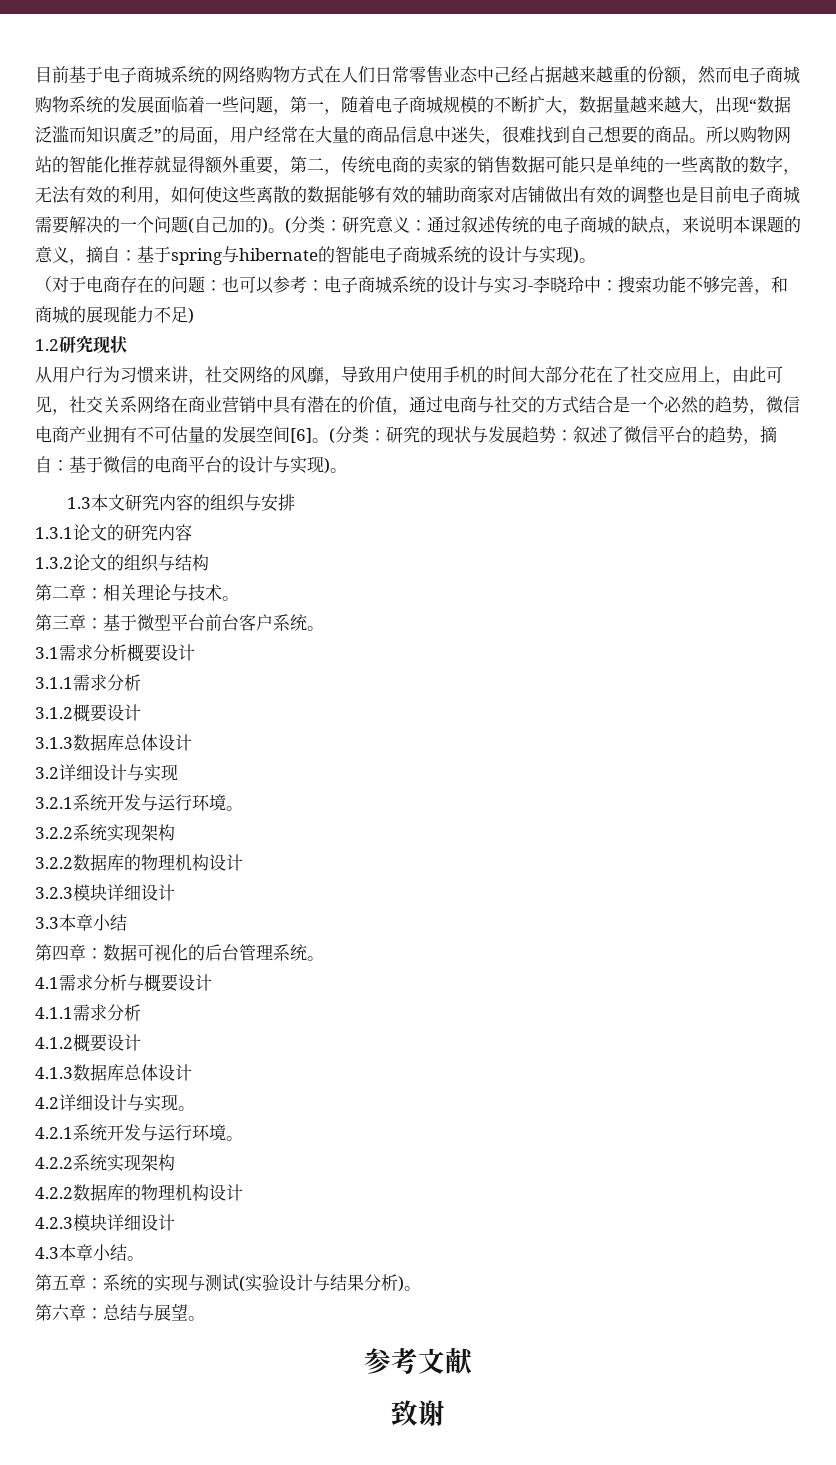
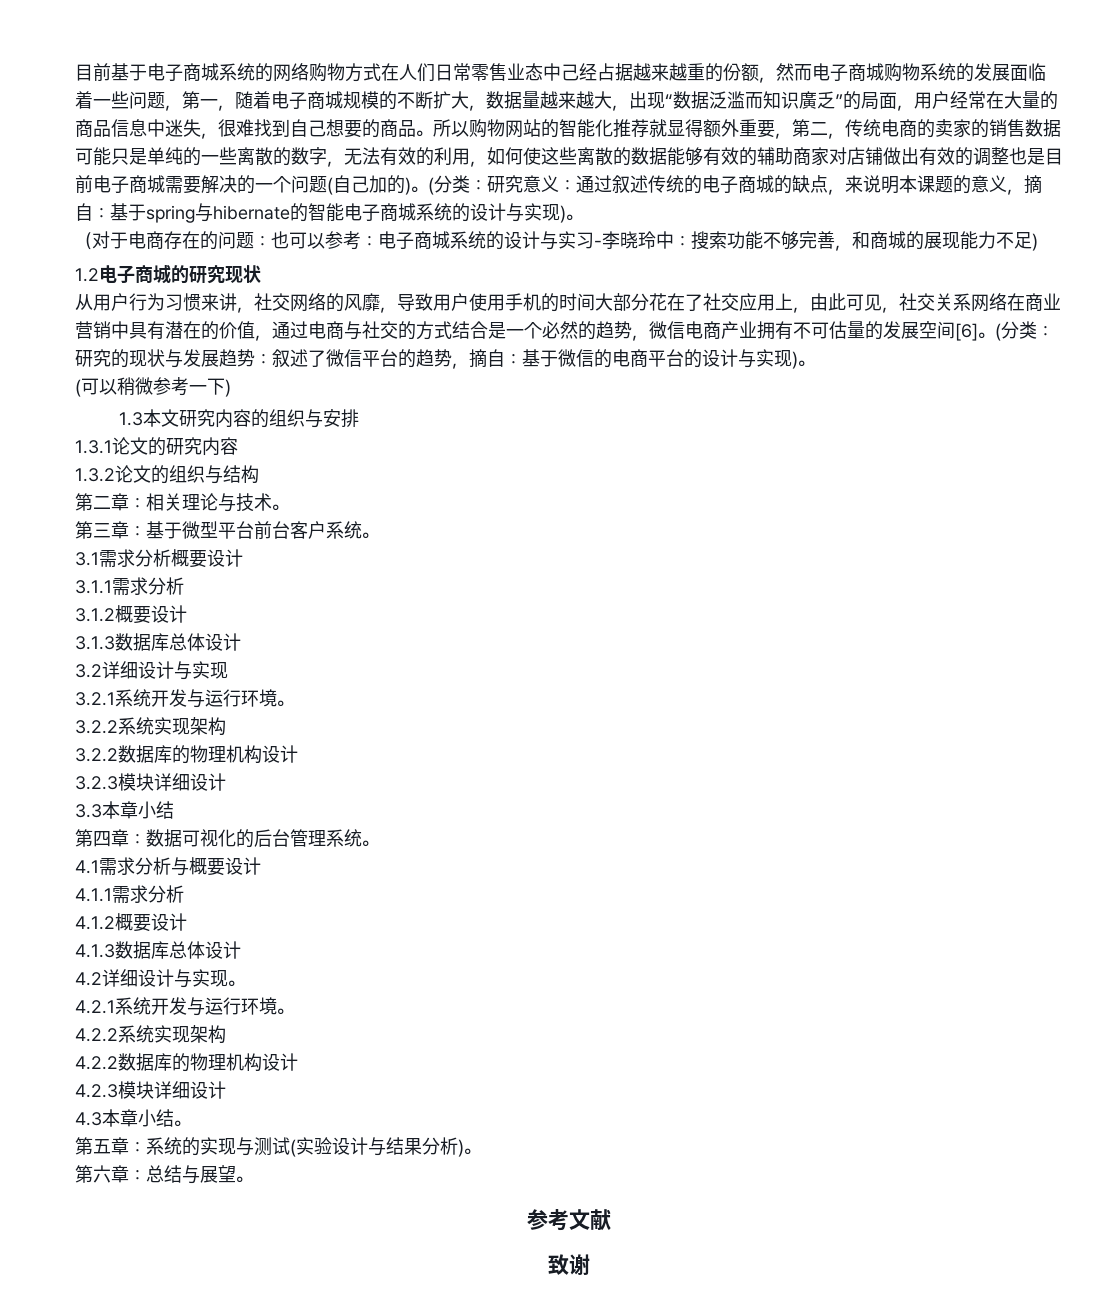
(59, 345) none -> [99,264,189,284] 电子商城的
(347, 470) none -> [75,377,231,397] // (可以稍微参考一下)

